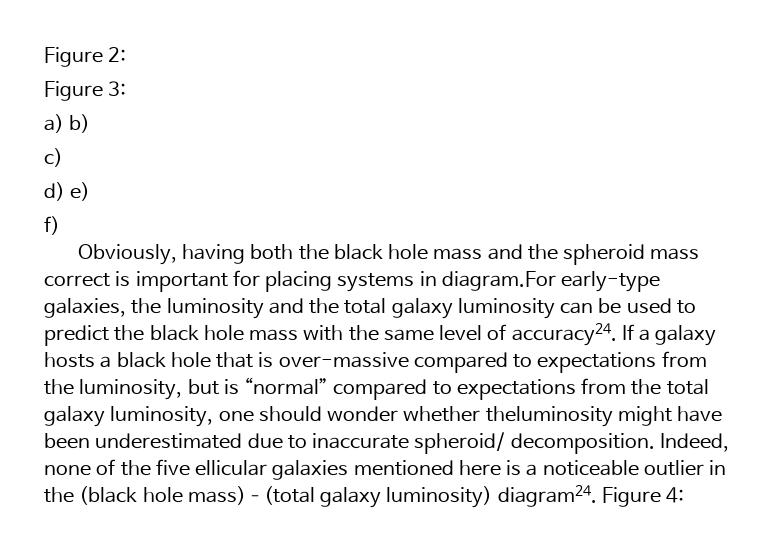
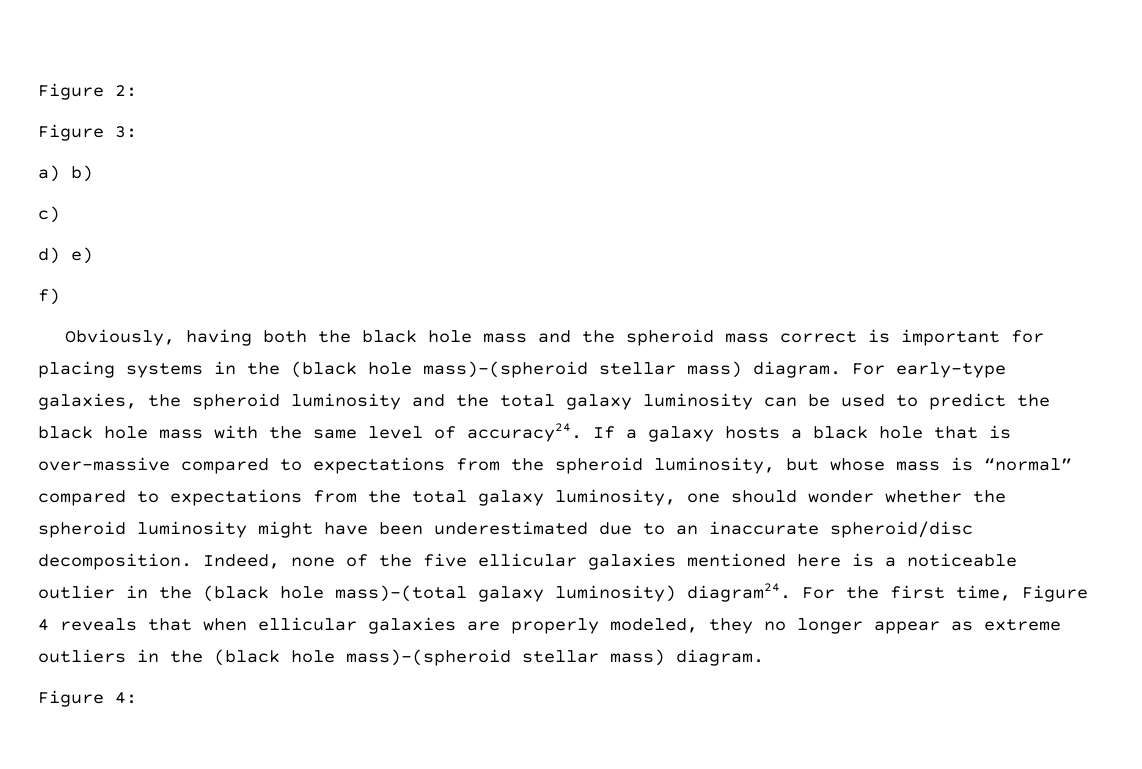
[441,271,556,291] diagram.For -> [247,361,885,378] the (black hole mass)–(spheroid stellar mass) diagram. For
(162, 306) none -> [192,393,280,410] spheroid
(74, 387) none -> [555,457,643,474] spheroid
(219, 387) none -> [830,458,940,471] whose mass
[485,406,613,427] theluminosity -> [973,490,1006,503] [38,521,247,538] the spheroid luminosity
[312,432,506,454] inaccurate spheroid/ -> [676,521,973,538] an inaccurate spheroid/disc
(597, 496) none -> [802,585,1088,602] [38,617,1061,634] [38,649,764,666] For the first time, Figure 4 reveals that when ellicular galaxies are properly modeled, they no longer appear as extreme outliers in the (black hole mass)–(spheroid stellar mass) diagram. //

